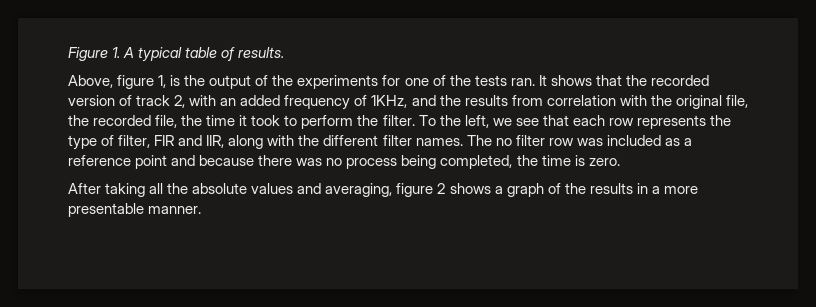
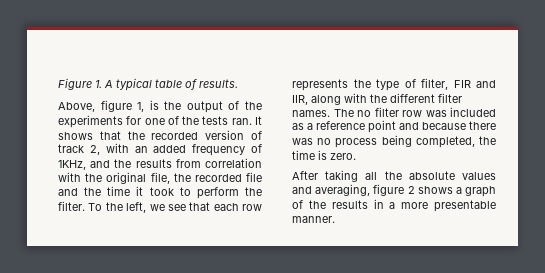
[155,115,178,128] file, -> [246,172,262,182] [58,188,78,196] file and

